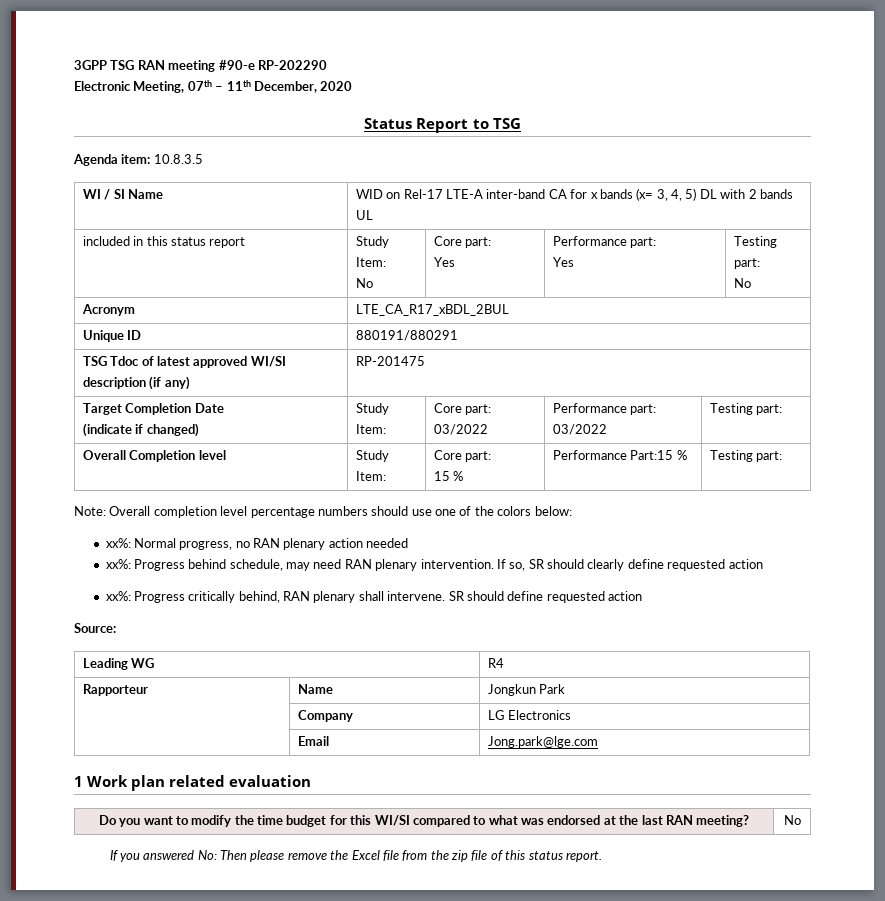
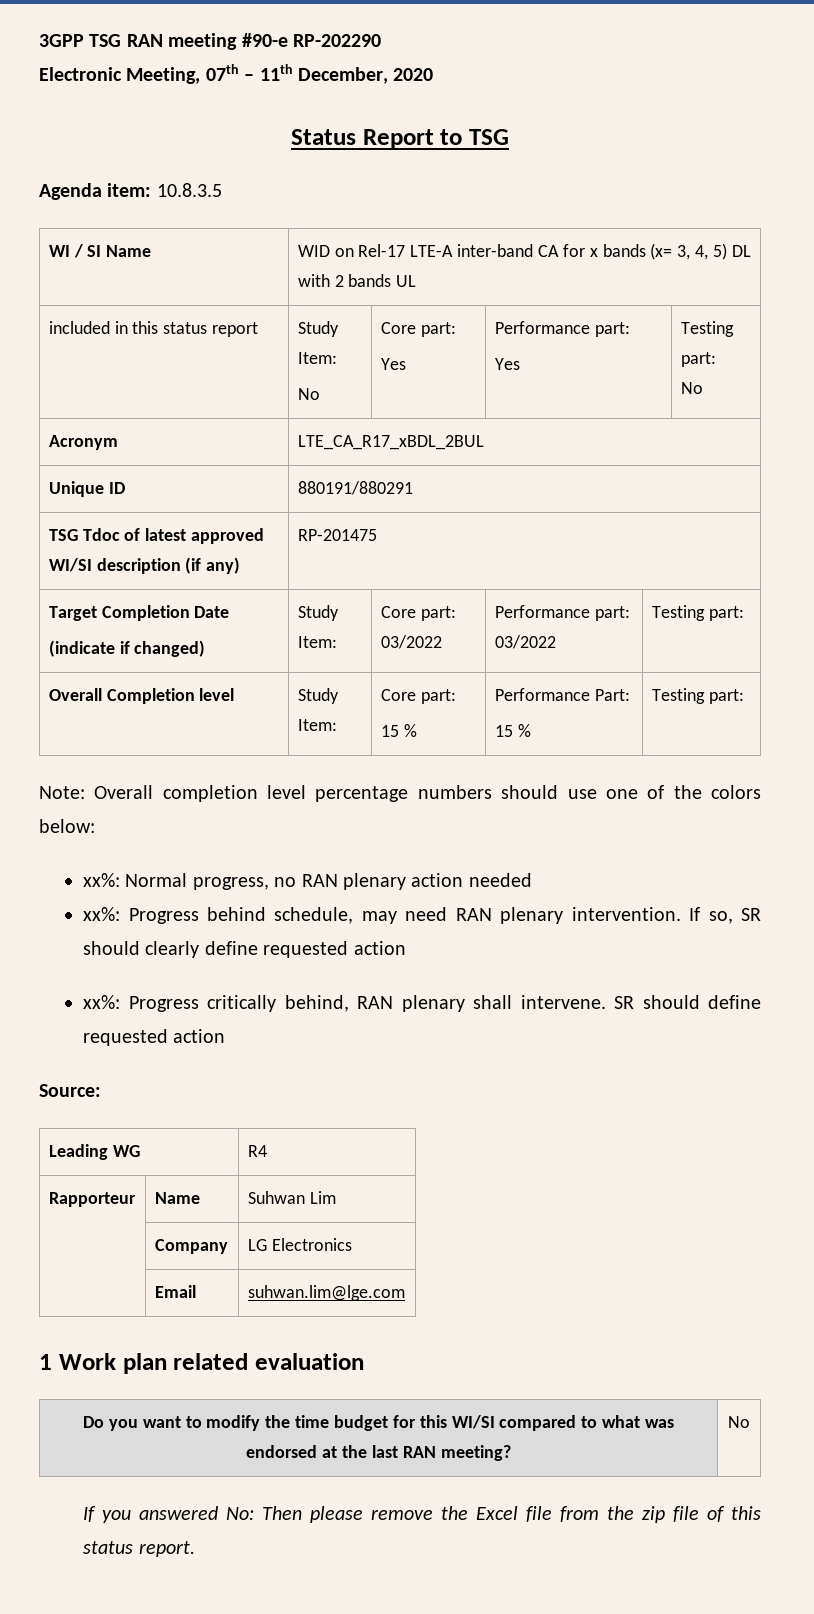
[630,450,674,460] Part:15 -> [594,689,630,701] [494,725,513,737] Part: // 15
[487,684,566,696] Jongkun Park -> [247,1191,336,1204] Suhwan Lim
[487,736,598,748] Jong.park@lge.com -> [247,1285,405,1301] suhwan.lim@lge.com

